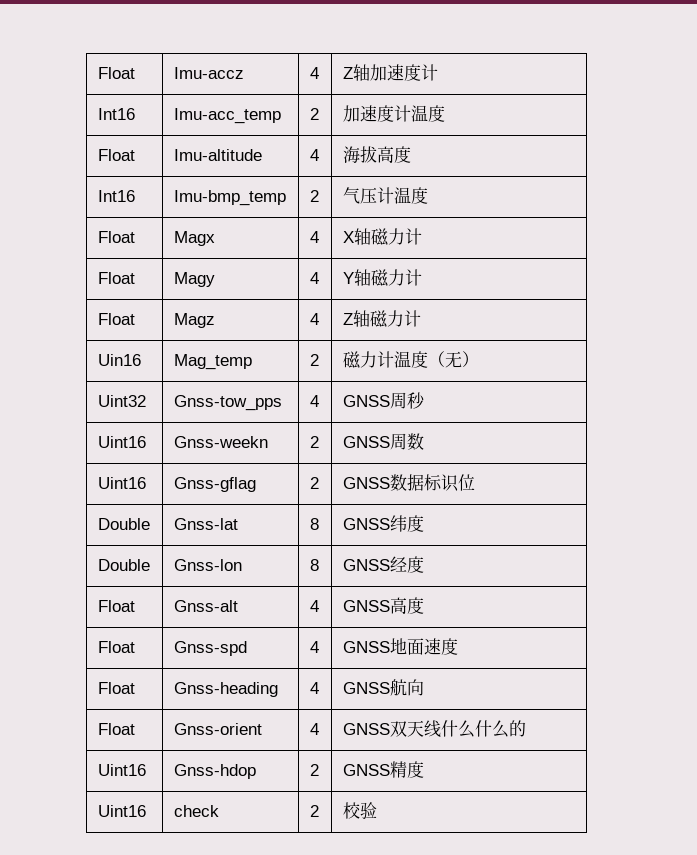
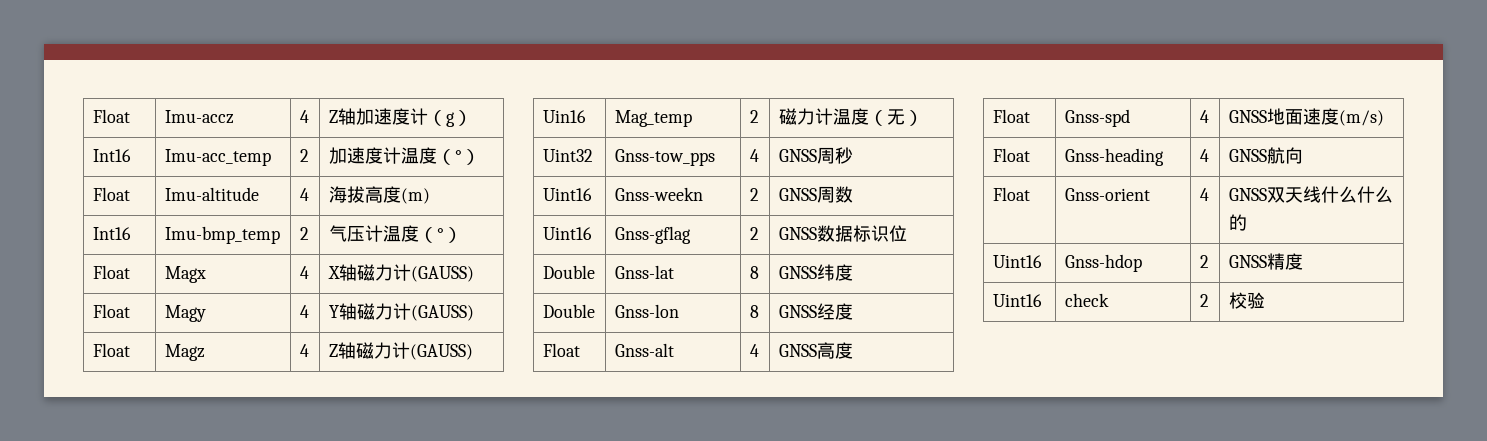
(438, 72) none -> [427,110,472,127] （g）
(445, 113) none -> [436,149,480,165] （°）
(411, 154) none -> [400,188,430,204] (m)
(428, 195) none -> [418,227,462,243] （°）
(422, 236) none -> [410,266,474,282] (GAUSS)
(422, 277) none -> [410,305,474,321] (GAUSS)
(421, 318) none -> [409,344,473,360] (GAUSS)
(458, 646) none -> [1338,110,1384,126] (m/s)

